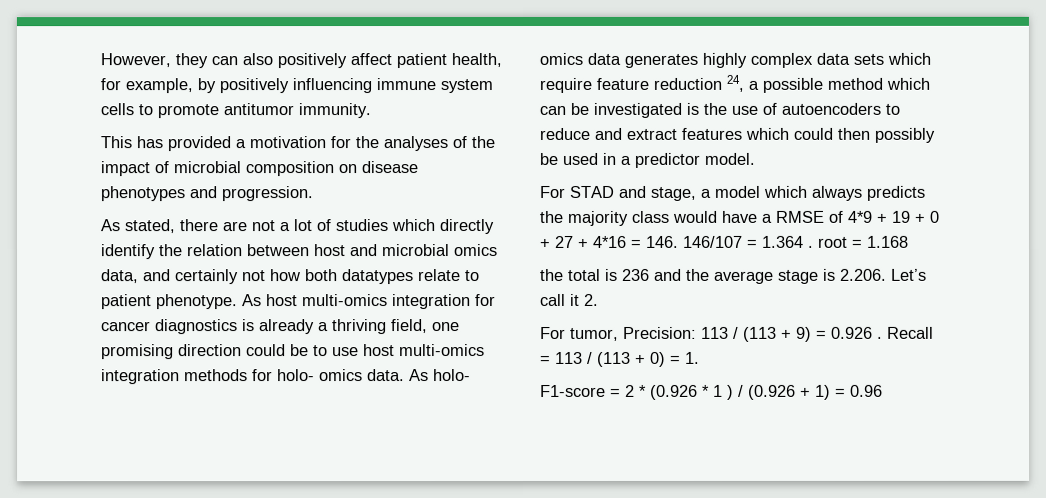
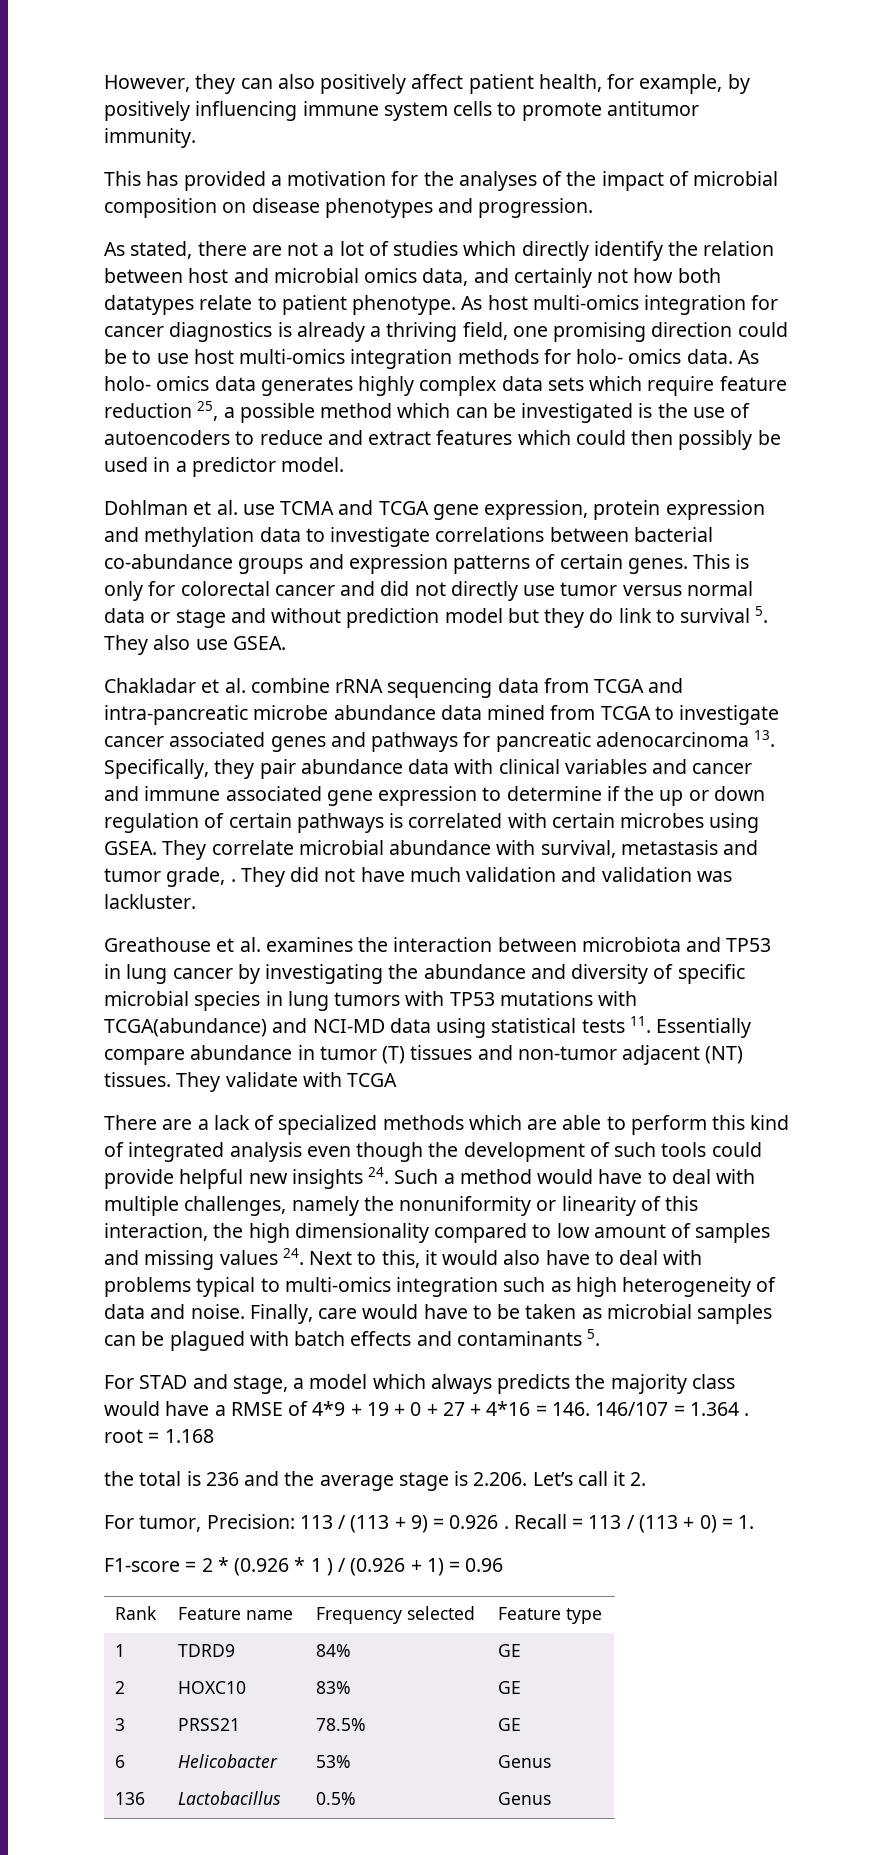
[726,74,744,92] 24, -> [197,401,219,421] 25,
(755, 158) none -> [104,500,765,520] [104,527,713,547] [104,554,750,574] [104,581,753,601] [104,606,769,628] [104,635,286,655] [104,678,684,698] [104,705,780,725] [104,730,776,752] [104,759,753,779] [104,786,765,806] [104,813,760,833] [104,840,759,860] [104,867,732,887] [104,894,196,909] [104,937,772,952] [104,964,745,984] [104,991,638,1011] [104,1016,752,1038] [104,1045,744,1065] [104,1072,398,1092] [104,1115,790,1135] [104,1142,762,1162] [104,1167,756,1189] [104,1196,699,1216] [104,1223,771,1243] [104,1248,703,1270] [104,1277,777,1297] [104,1304,773,1324] [104,1329,601,1351] // Dohlman et al. use TCMA and TCGA gene expression, protein expression and methylation data to investigate correlations between bacterial co-abundance groups and expression patterns of certain genes. This is only for colorectal cancer and did not directly use tumor versus normal data or stage and without prediction model but they do link to survival 5. They also use GSEA. // Chakladar et al. combine rRNA sequencing data from TCGA and intra-pancreatic microbe abundance data mined from TCGA to investigate cancer associated genes and pathways for pancreatic adenocarcinoma 13. Specifically, they pair abundance data with clinical variables and cancer and immune associated gene expression to determine if the up or down regulation of certain pathways is correlated with certain microbes using GSEA. They correlate microbial abundance with survival, metastasis and tumor grade, . They did not have much validation and validation was lackluster. // Greathouse et al. examines the interaction between microbiota and TP53 in lung cancer by investigating the abundance and diversity of specific microbial species in lung tumors with TP53 mutations with TCGA(abundance) and NCI-MD data using statistical tests 11. Essentially compare abundance in tumor (T) tissues and non-tumor adjacent (NT) tissues. They validate with TCGA // There are a lack of specialized methods which are able to perform this kind of integrated analysis even though the development of such tools could provide helpful new insights 24. Such a method would have to deal with multiple challenges, namely the nonuniformity or linearity of this interaction, the high dimensionality compared to low amount of samples and missing values 24. Next to this, it would also have to deal with problems typical to multi-omics integration such as high heterogeneity of data and noise. Finally, care would have to be taken as microbial samples can be plagued with batch effects and contaminants 5.
(883, 390) none -> [114,1606,157,1620] [177,1607,293,1620] [315,1606,475,1624] [497,1607,602,1624] [114,1644,125,1657] [177,1644,235,1657] [315,1644,351,1657] [497,1644,521,1657] [114,1681,125,1694] [177,1681,246,1694] [315,1681,351,1694] [497,1681,521,1694] [114,1718,125,1731] [177,1718,240,1731] [315,1718,366,1731] [497,1718,521,1731] [114,1755,125,1768] [177,1754,278,1768] [315,1755,351,1768] [497,1755,551,1768] [114,1792,145,1805] [177,1791,281,1805] [315,1792,356,1805] [497,1792,551,1805] // Rank | Feature name | Frequency selected | Feature type // 1 | TDRD9 | 84% | GE // 2 | HOXC10 | 83% | GE // 3 | PRSS21 | 78.5% | GE // 6 | Helicobacter | 53% | Genus // 136 | Lactobacillus | 0.5% | Genus

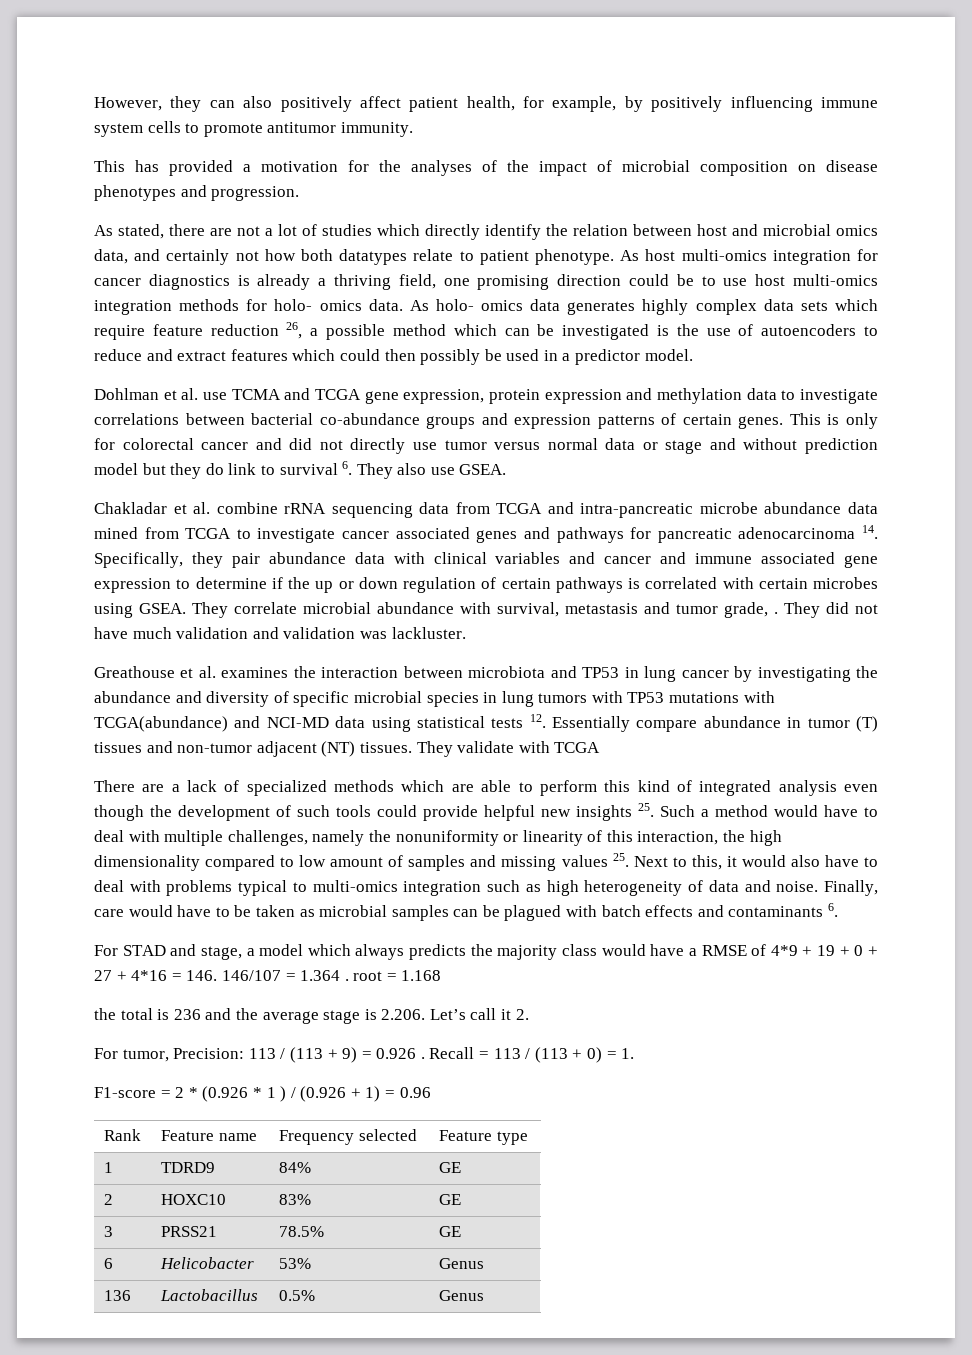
[197,401,219,421] 25, -> [286,322,303,339] 26,
[755,606,769,623] 5. -> [342,461,353,475] 6.
[754,730,776,747] 13. -> [862,525,878,539] 14.
[629,1016,651,1033] 11. -> [529,714,546,728] 12.
[368,1167,390,1184] 24. -> [638,803,654,817] 25.
[282,1248,304,1265] 24. -> [612,853,629,867] 25.
[587,1329,601,1346] 5. -> [828,903,839,917] 6.

